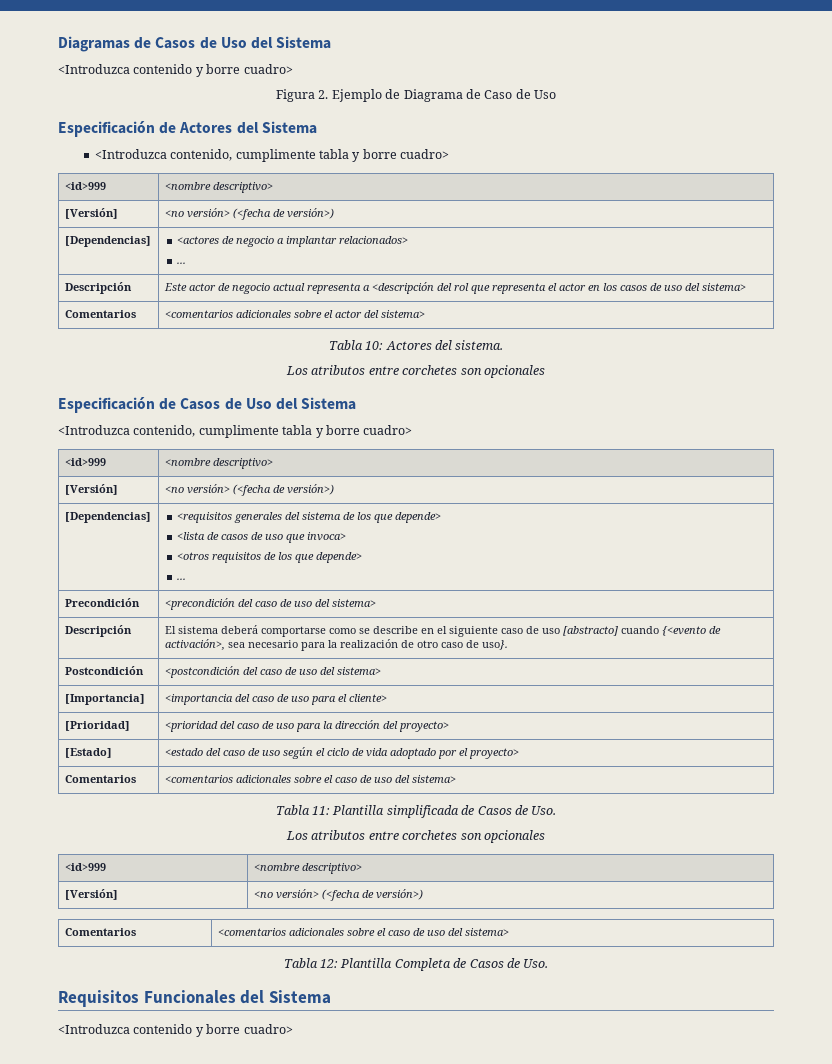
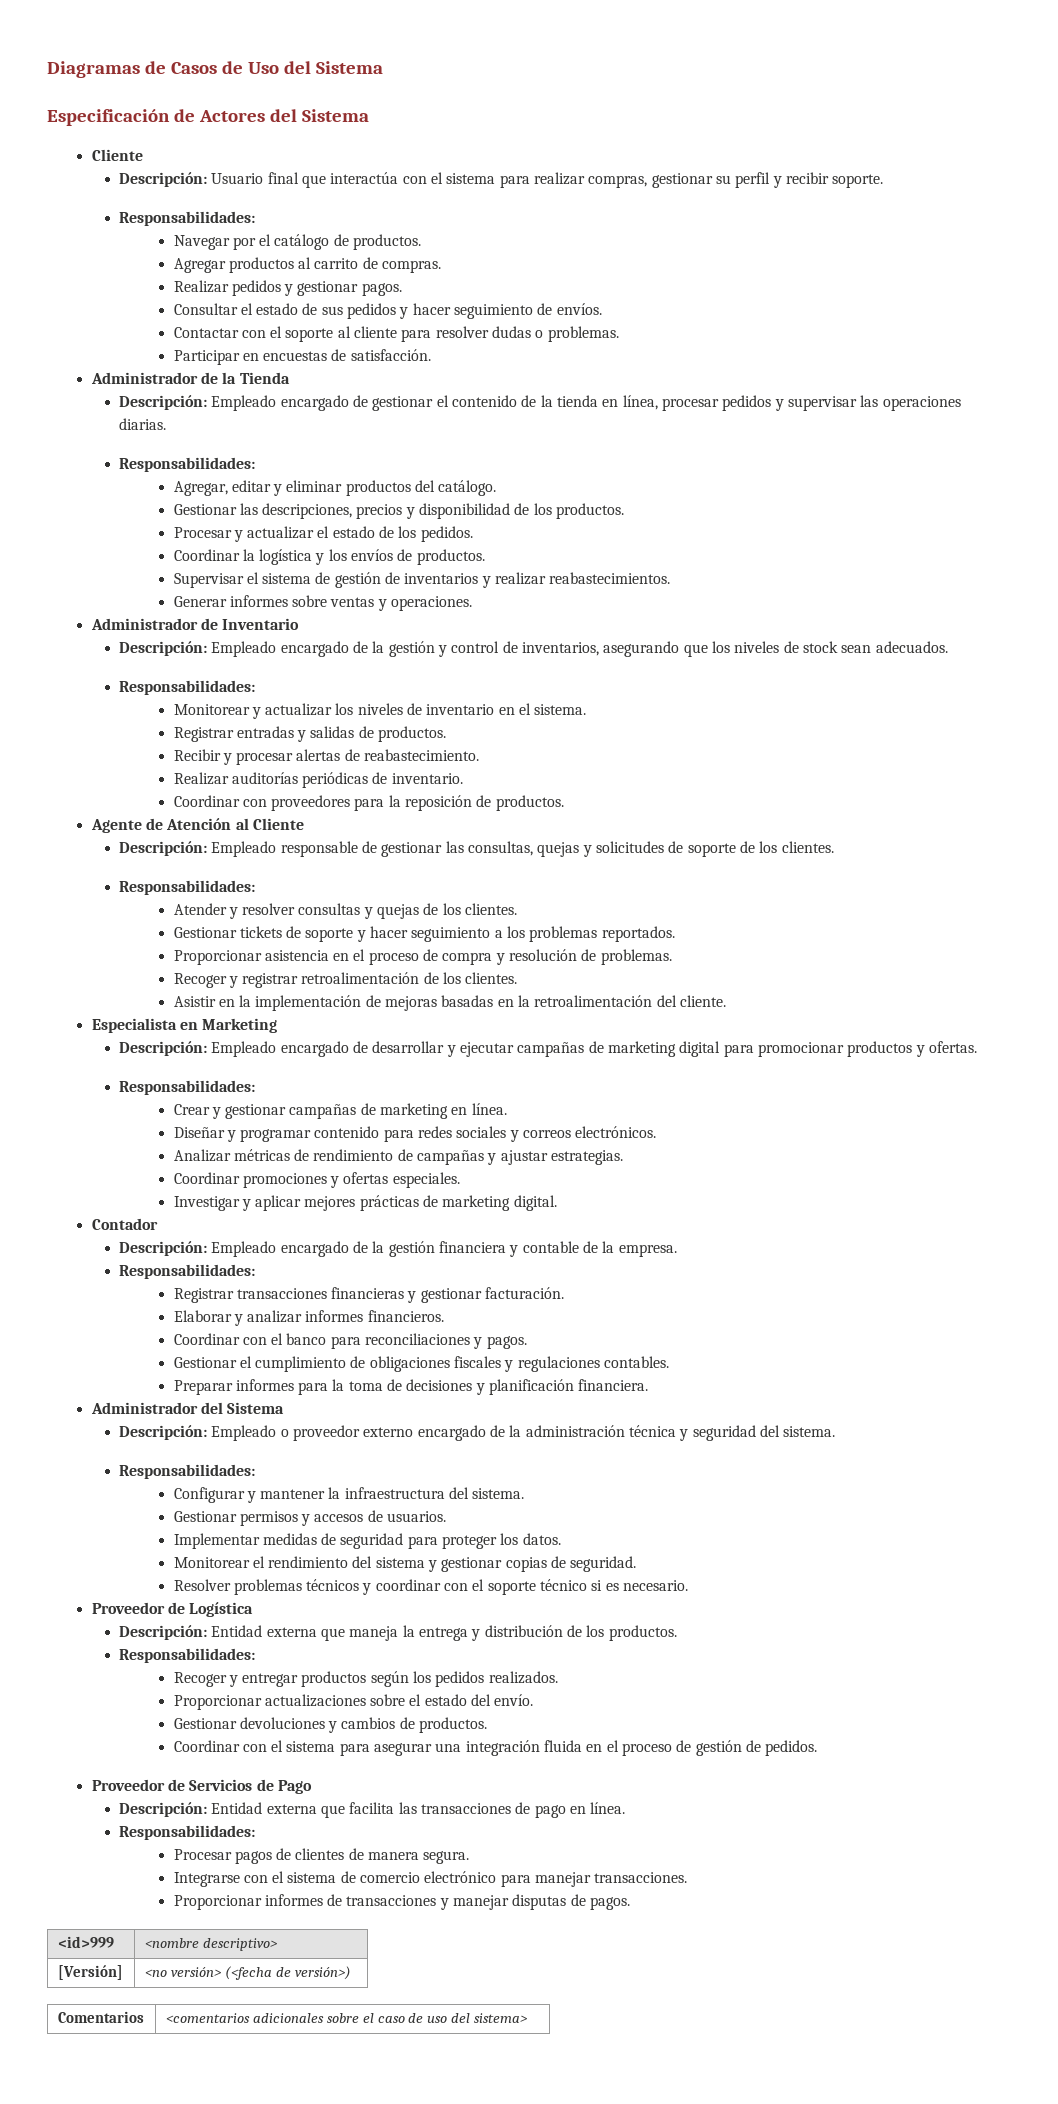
[58,64,293,77] [276,89,556,102] // <Introduzca contenido y borre cuadro> // Figura 2. Ejemplo de Diagrama de Caso de Uso -> (383, 67) none
[94,149,450,162] [64,182,106,190] [164,182,273,193] [64,208,118,219] [164,208,334,220] [64,236,151,247] [176,236,408,247] [176,262,186,264] [64,282,132,294] [163,282,746,294] [64,310,136,318] [164,310,425,318] [328,340,504,350] [286,365,545,378] [58,397,357,413] [58,425,413,438] [64,458,106,466] [164,458,273,469] [64,484,118,495] [164,484,334,496] [64,512,151,523] [176,512,441,523] [176,532,346,543] [176,552,362,563] [176,578,186,580] [64,598,140,607] [164,598,376,610] [64,625,132,637] [164,625,721,637] [164,639,508,651] [64,666,144,675] [164,666,381,678] [64,694,145,705] [164,694,387,705] [64,721,130,731] [164,720,449,732] [64,748,112,758] [164,747,519,759] [64,775,136,783] [164,775,456,783] [275,805,557,818] [286,830,545,843] <Introduzca contenido, cumplimente tabla y borre cuadro> // <id>999 | <nombre descriptivo> // [Versión] | <no versión> (<fecha de versión>) // [Dependencias] | <actores de negocio a implantar relacionados> // ... // Descripción | Este actor de negocio actual representa a <descripción del rol que representa el actor en los casos de uso del sistema> // Comentarios | <comentarios adicionales sobre el actor del sistema> // Tabla 10: Actores del sistema. // Los atributos entre corchetes son opcionales // Especificación de Casos de Uso del Sistema // <Introduzca contenido, cumplimente tabla y borre cuadro> // <id>999 | <nombre descriptivo> // [Versión] | <no versión> (<fecha de versión>) // [Dependencias] | <requisitos generales del sistema de los que depende> // <lista de casos de uso que invoca> // <otros requisitos de los que depende> // ... // Precondición | <precondición del caso de uso del sistema> // Descripción | El sistema deberá comportarse como se describe en el siguiente caso de uso [abstracto] cuando {<evento de activación>, sea necesario para la realización de otro caso de uso}. // Postcondición | <postcondición del caso de uso del sistema> // [Importancia] | <importancia del caso de uso para el cliente> // [Prioridad] | <prioridad del caso de uso para la dirección del proyecto> // [Estado] | <estado del caso de uso según el ciclo de vida adoptado por el proyecto> // Comentarios | <comentarios adicionales sobre el caso de uso del sistema> // Tabla 11: Plantilla simplificada de Casos de Uso. // Los atributos entre corchetes son opcionales -> [91,149,143,161] [119,172,884,188] [119,211,256,226] [173,234,422,250] [173,257,442,273] [173,280,402,296] [173,303,602,319] [173,326,619,342] [173,349,431,365] [90,372,290,384] [119,395,961,411] [119,418,167,430] [119,457,256,472] [173,480,497,496] [173,503,625,519] [173,526,473,542] [173,549,485,565] [173,572,671,588] [173,595,473,611] [90,618,300,630] [119,641,948,657] [119,680,256,695] [173,703,587,719] [173,726,447,742] [173,749,480,765] [173,772,463,788] [173,795,564,811] [90,818,305,833] [119,841,834,857] [119,880,256,895] [173,903,518,919] [173,926,675,942] [173,949,672,965] [173,972,518,988] [173,995,727,1011] [91,1018,278,1033] [119,1041,977,1057] [119,1080,256,1095] [173,1103,507,1119] [173,1126,657,1142] [173,1149,624,1165] [173,1172,460,1188] [173,1195,557,1211] [91,1218,158,1230] [119,1241,677,1257] [119,1264,256,1279] [173,1287,565,1303] [173,1310,444,1326] [173,1333,527,1349] [173,1356,670,1372] [173,1379,649,1395] [90,1402,285,1414] [119,1425,836,1441] [119,1464,256,1479] [173,1487,525,1503] [173,1510,447,1526] [173,1533,561,1549] [173,1556,637,1572] [173,1579,689,1595] [91,1602,254,1617] [119,1625,677,1641] [119,1648,256,1663] [173,1671,558,1687] [173,1694,534,1710] [173,1717,488,1733] [173,1740,818,1756] [91,1779,313,1794] [119,1802,626,1818] [119,1825,256,1840] [173,1848,470,1864] [173,1871,688,1887] [173,1894,631,1910] Cliente // Descripción: Usuario final que interactúa con el sistema para realizar compras, gestionar su perfil y recibir soporte. // Responsabilidades: // Navegar por el catálogo de productos. // Agregar productos al carrito de compras. // Realizar pedidos y gestionar pagos. // Consultar el estado de sus pedidos y hacer seguimiento de envíos. // Contactar con el soporte al cliente para resolver dudas o problemas. // Participar en encuestas de satisfacción. // Administrador de la Tienda // Descripción: Empleado encargado de gestionar el contenido de la tienda en línea, procesar pedidos y supervisar las operaciones diarias. // Responsabilidades: // Agregar, editar y eliminar productos del catálogo. // Gestionar las descripciones, precios y disponibilidad de los productos. // Procesar y actualizar el estado de los pedidos. // Coordinar la logística y los envíos de productos. // Supervisar el sistema de gestión de inventarios y realizar reabastecimientos. // Generar informes sobre ventas y operaciones. // Administrador de Inventario // Descripción: Empleado encargado de la gestión y control de inventarios, asegurando que los niveles de stock sean adecuados. // Responsabilidades: // Monitorear y actualizar los niveles de inventario en el sistema. // Registrar entradas y salidas de productos. // Recibir y procesar alertas de reabastecimiento. // Realizar auditorías periódicas de inventario. // Coordinar con proveedores para la reposición de productos. // Agente de Atención al Cliente // Descripción: Empleado responsable de gestionar las consultas, quejas y solicitudes de soporte de los clientes. // Responsabilidades: // Atender y resolver consultas y quejas de los clientes. // Gestionar tickets de soporte y hacer seguimiento a los problemas reportados. // Proporcionar asistencia en el proceso de compra y resolución de problemas. // Recoger y registrar retroalimentación de los clientes. // Asistir en la implementación de mejoras basadas en la retroalimentación del cliente. // Especialista en Marketing // Descripción: Empleado encargado de desarrollar y ejecutar campañas de marketing digital para promocionar productos y ofertas. // Responsabilidades: // Crear y gestionar campañas de marketing en línea. // Diseñar y programar contenido para redes sociales y correos electrónicos. // Analizar métricas de rendimiento de campañas y ajustar estrategias. // Coordinar promociones y ofertas especiales. // Investigar y aplicar mejores prácticas de marketing digital. // Contador // Descripción: Empleado encargado de la gestión financiera y contable de la empresa. // Responsabilidades: // Registrar transacciones financieras y gestionar facturación. // Elaborar y analizar informes financieros. // Coordinar con el banco para reconciliaciones y pagos. // Gestionar el cumplimiento de obligaciones fiscales y regulaciones contables. // Preparar informes para la toma de decisiones y planificación financiera. // Administrador del Sistema // Descripción: Empleado o proveedor externo encargado de la administración técnica y seguridad del sistema. // Responsabilidades: // Configurar y mantener la infraestructura del sistema. // Gestionar permisos y accesos de usuarios. // Implementar medidas de seguridad para proteger los datos. // Monitorear el rendimiento del sistema y gestionar copias de seguridad. // Resolver problemas técnicos y coordinar con el soporte técnico si es necesario. // Proveedor de Logística // Descripción: Entidad externa que maneja la entrega y distribución de los productos. // Responsabilidades: // Recoger y entregar productos según los pedidos realizados. // Proporcionar actualizaciones sobre el estado del envío. // Gestionar devoluciones y cambios de productos. // Coordinar con el sistema para asegurar una integración fluida en el proceso de gestión de pedidos. // Proveedor de Servicios de Pago // Descripción: Entidad externa que facilita las transacciones de pago en línea. // Responsabilidades: // Procesar pagos de clientes de manera segura. // Integrarse con el sistema de comercio electrónico para manejar transacciones. // Proporcionar informes de transacciones y manejar disputas de pagos.
[283,958,549,971] [58,990,331,1007] [58,1024,293,1037] // Tabla 12: Plantilla Completa de Casos de Uso. // Requisitos Funcionales del Sistema // <Introduzca contenido y borre cuadro> -> (528, 2018) none

